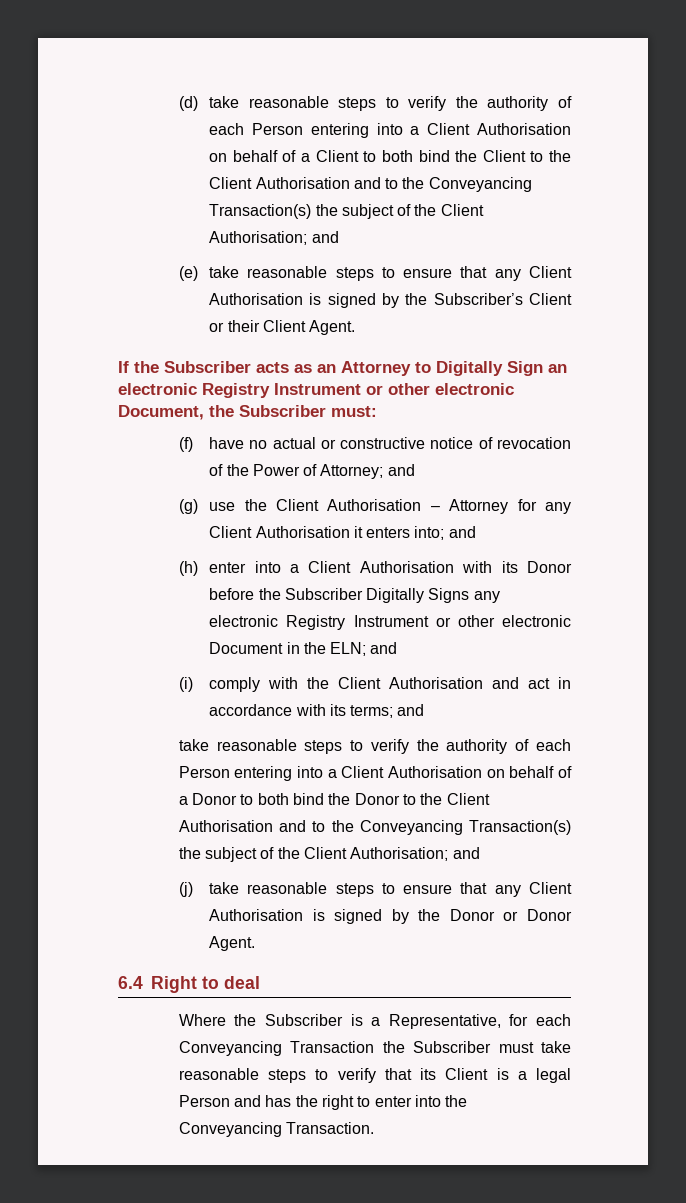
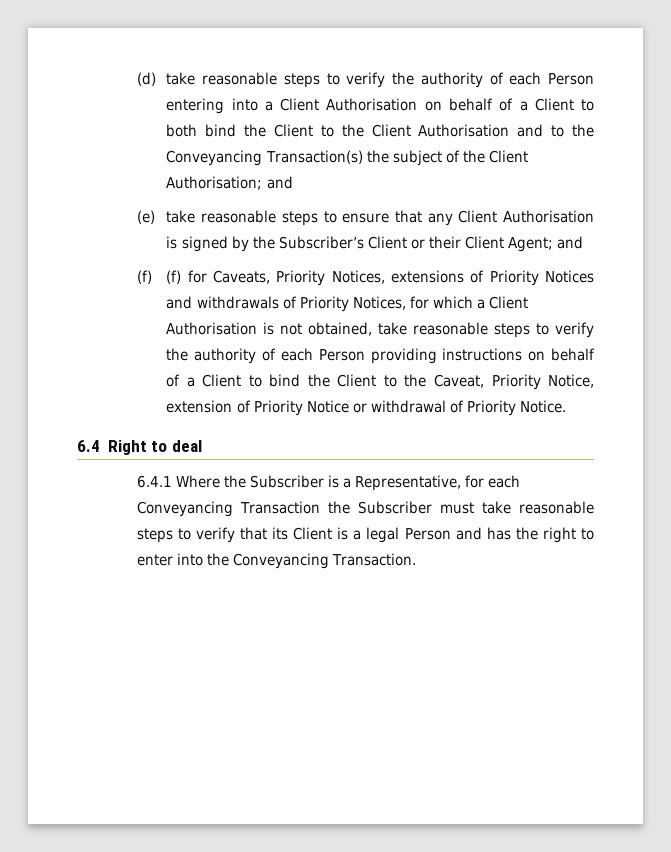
[309,320,356,335] [118,361,567,376] [118,383,514,398] [118,405,377,420] [178,437,571,452] [209,464,415,479] [178,499,571,514] [209,526,476,540] [178,561,572,576] [209,588,500,603] [209,615,571,630] [209,642,398,656] [178,677,571,692] [209,704,425,718] Agent. // If the Subscriber acts as an Attorney to Digitally Sign an electronic Registry Instrument or other electronic Document, the Subscriber must: // (f) have no actual or constructive notice of revocation of the Power of Attorney; and // (g) use the Client Authorisation – Attorney for any Client Authorisation it enters into; and // (h) enter into a Client Authorisation with its Donor before the Subscriber Digitally Signs any electronic Registry Instrument or other electronic Document in the ELN; and // (i) comply with the Client Authorisation and act in accordance with its terms; and // -> [507,236,583,252] [136,270,595,286] [166,296,528,312] [166,322,373,336] Agent; and // (f) (f) for Caveats, Priority Notices, extensions of Priority Notices and withdrawals of Priority Notices, for which a Client Authorisation is not obtained,
[234,766,572,781] [178,793,490,805] [178,820,571,835] [178,847,480,862] [178,882,573,897] [209,909,572,924] [209,936,256,951] entering into a Client Authorisation on behalf of a Donor to both bind the Donor to the Client Authorisation and to the Conveyancing Transaction(s) the subject of the Client Authorisation; and // (j) take reasonable steps to ensure that any Client Authorisation is signed by the Donor or Donor Agent. -> [370,348,596,364] [166,374,594,390] [166,400,566,416] providing instructions on behalf of a Client to bind the Client to the Caveat, Priority Notice, extension of Priority Notice or withdrawal of Priority Notice.
(260, 982) none -> [136,475,172,488] 6.4.1

